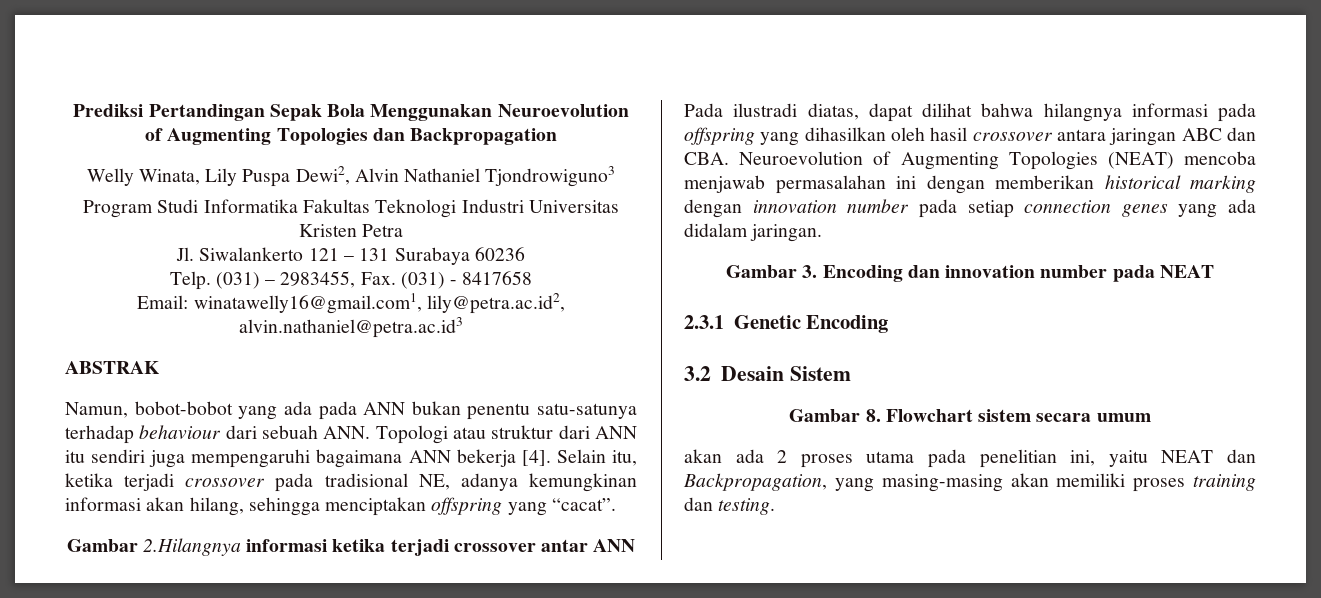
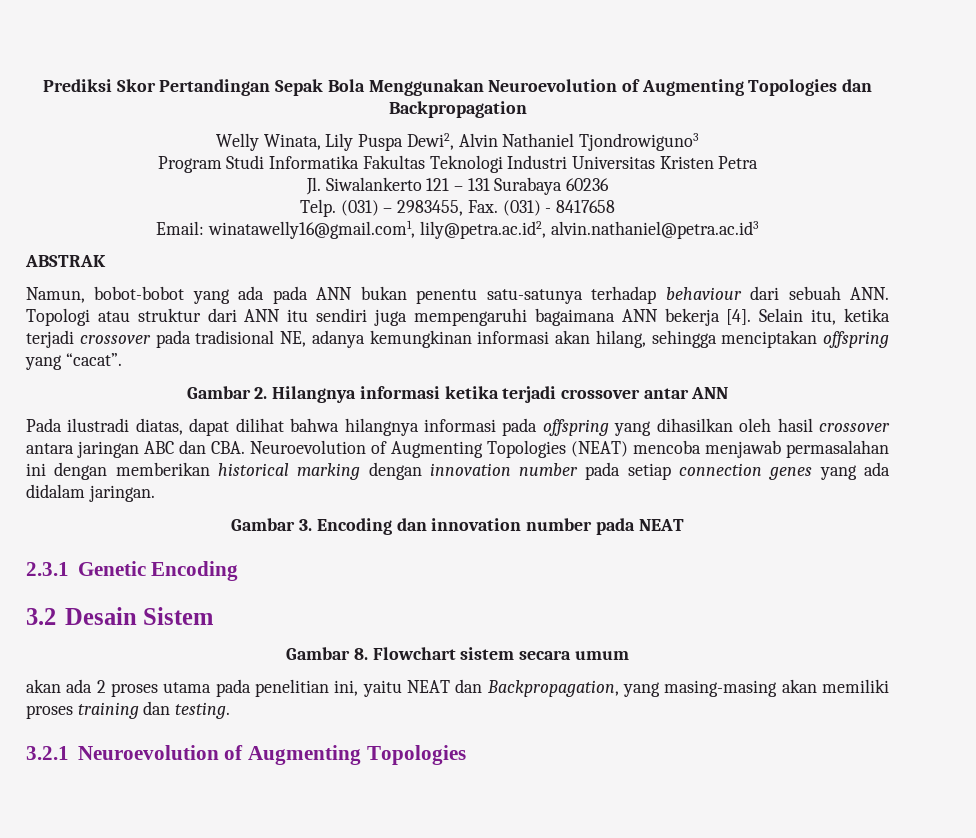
(144, 110) none -> [116,79,156,92] Skor
[142,538,241,556] 2.Hilangnya -> [254,386,357,403] 2. Hilangnya
(776, 506) none -> [26,745,466,765] // 3.2.1 Neuroevolution of Augmenting Topologies

